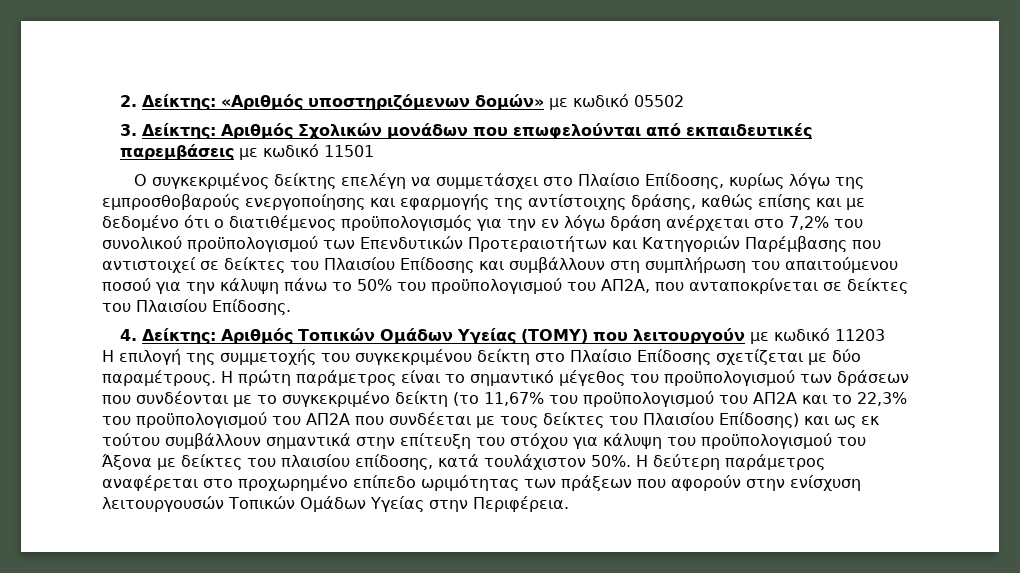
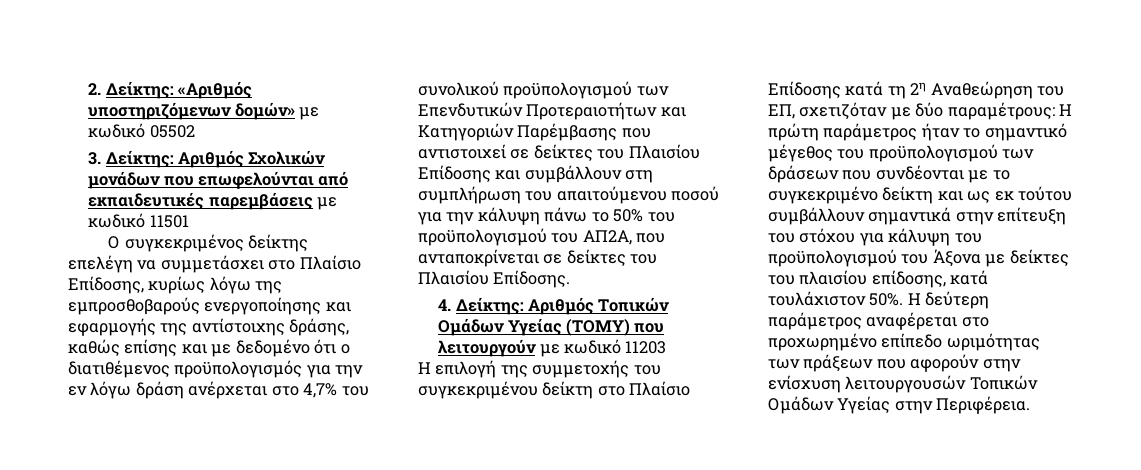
[789,216,829,230] 7,2% -> [303,383,338,398] 4,7%
[716,349,803,365] σχετίζεται -> [845,81,1065,99] [768,102,888,120] κατά τη 2η Αναθεώρηση του ΕΠ, σχετιζόταν
[102,370,216,386] παραμέτρους. -> [947,102,1055,120] παραμέτρους:
[401,370,440,383] είναι -> [920,123,960,141] ήταν
[453,391,907,407] [102,412,799,428] (το 11,67% του προϋπολογισμού του ΑΠ2Α και το 22,3% του προϋπολογισμού του ΑΠ2Α που συνδέεται με τους δείκτες του Πλαισίου Επίδοσης) -> (934, 195) none

